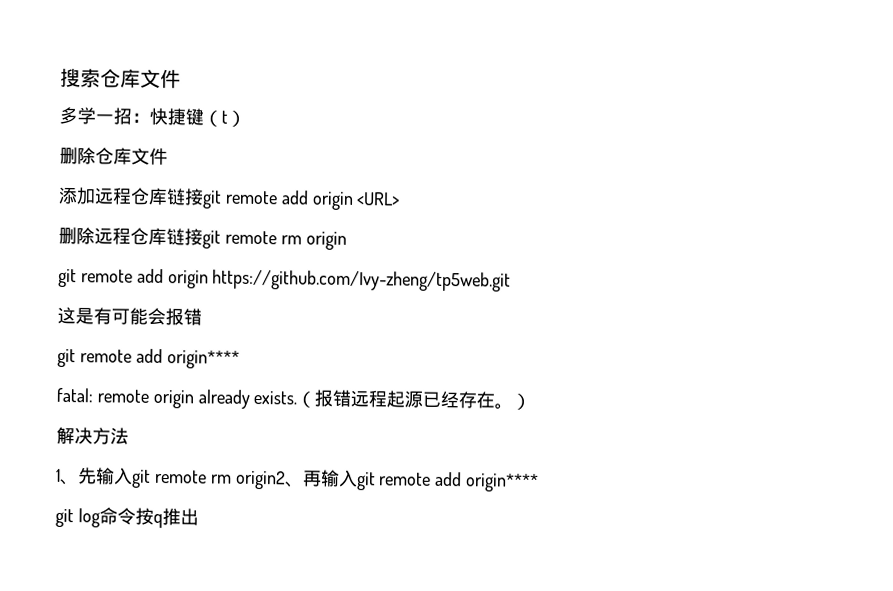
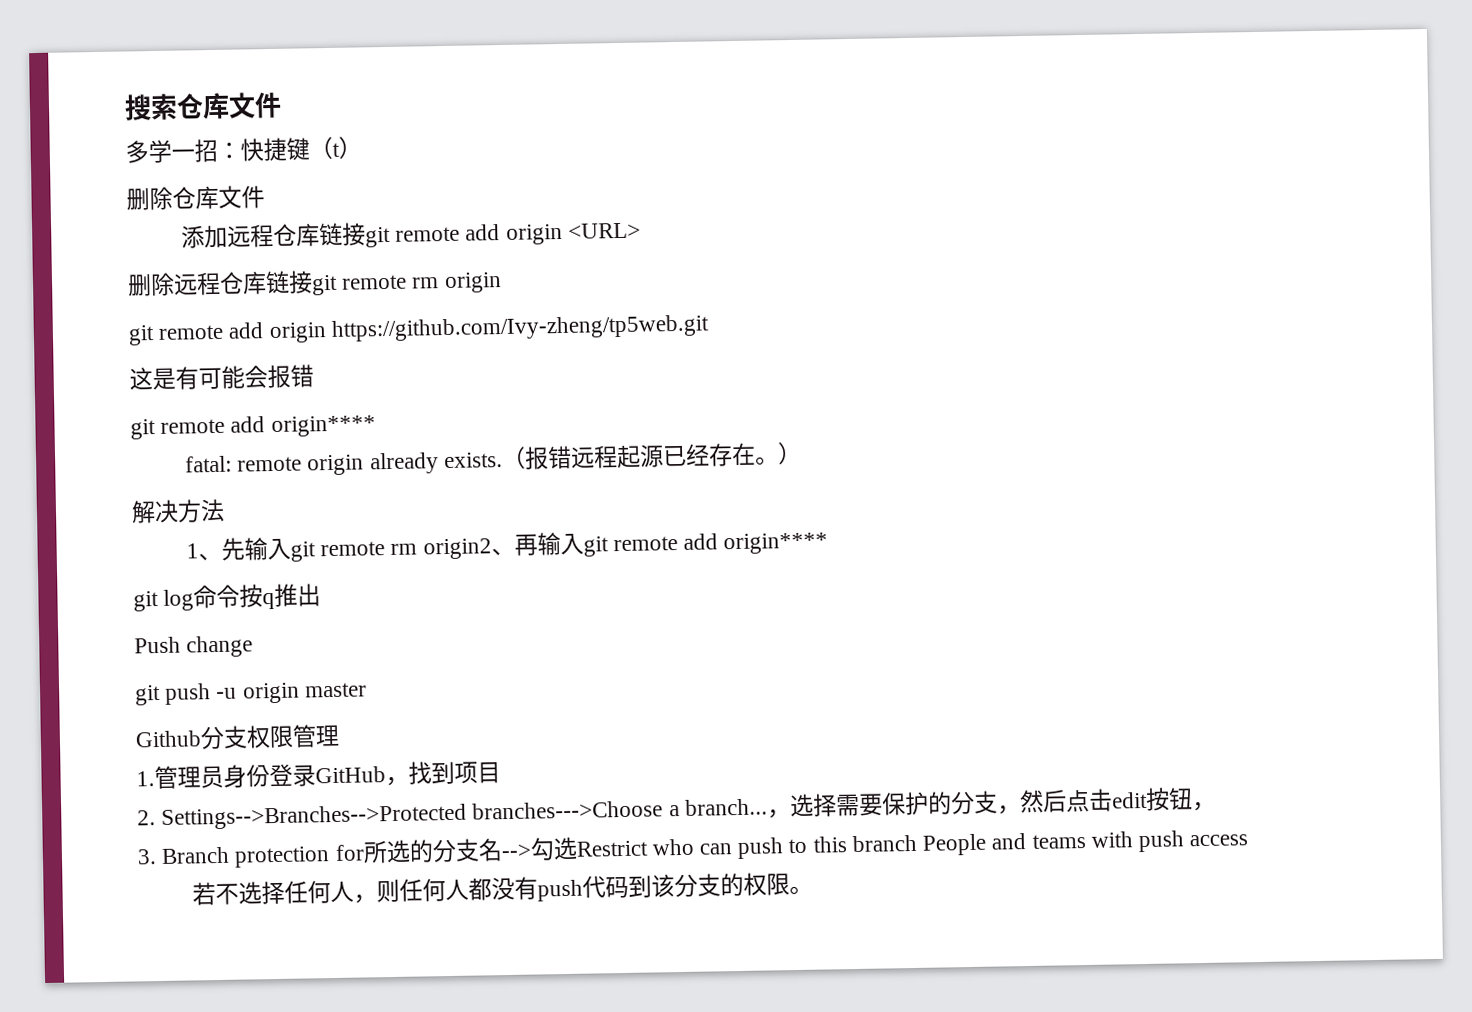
(199, 517) none -> [134,635,254,658] [135,682,367,706] [135,724,340,750] [136,761,501,790] [137,787,1216,830] [137,830,1249,868] [191,872,813,906] // Push change // git push -u origin master // Github分支权限管理 // 1.管理员身份登录GitHub，找到项目 // 2. Settings-->Branches-->Protected branches--->Choose a branch...，选择需要保护的分支，然后点击edit按钮， // 3. Branch protection for所选的分支名-->勾选Restrict who can push to this branch People and teams with push access // 若不选择任何人，则任何人都没有push代码到该分支的权限。

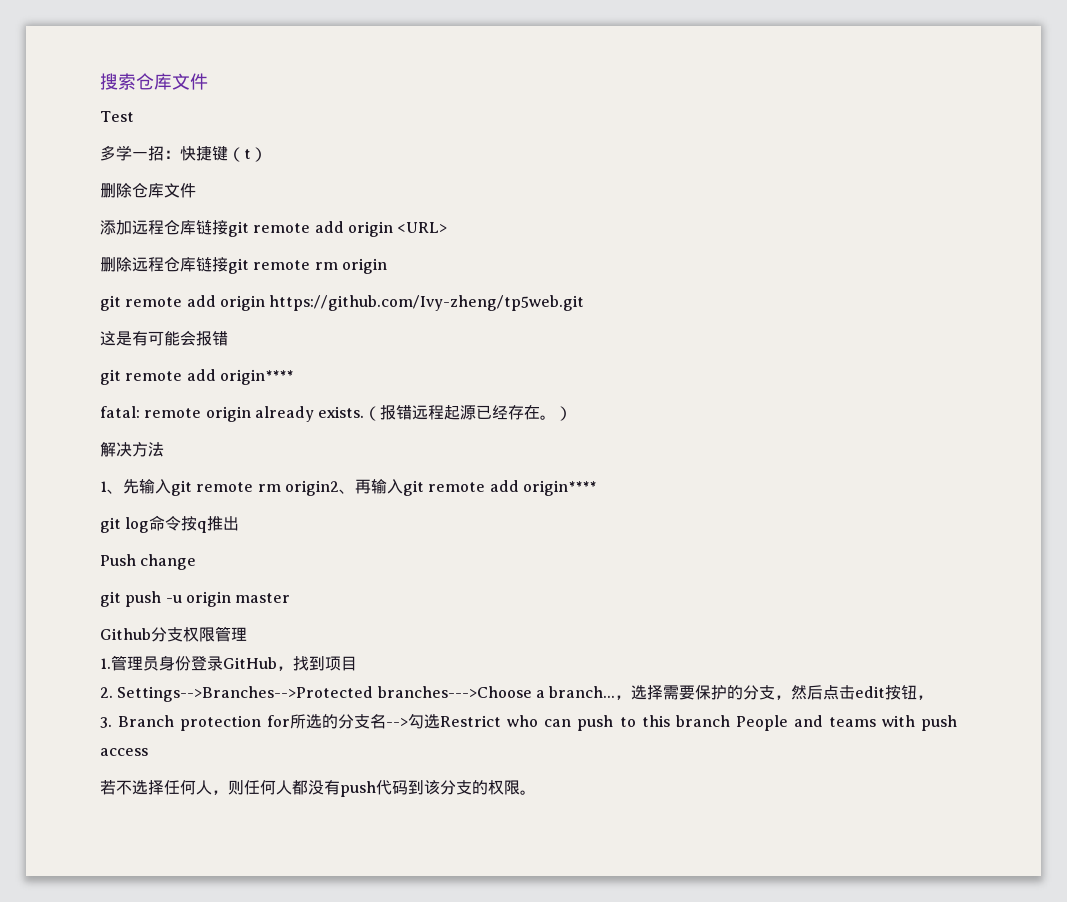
(282, 105) none -> [100,111,134,122] // Test

